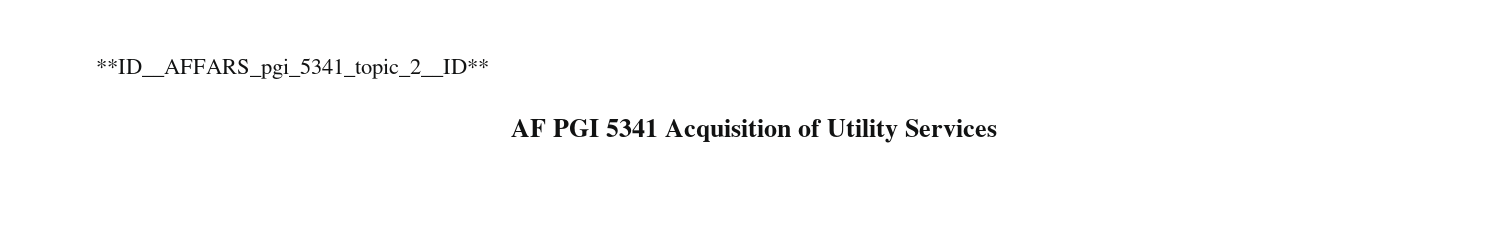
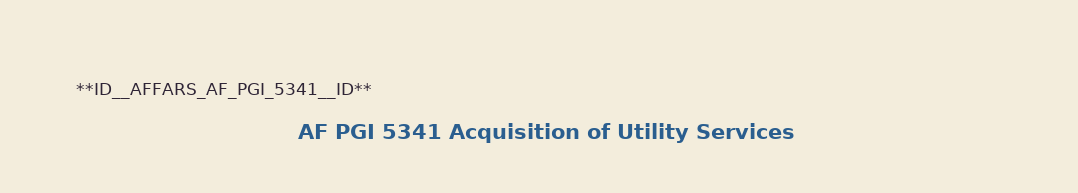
[96,58,489,79] **ID__AFFARS_pgi_5341_topic_2__ID** -> [76,83,372,99] **ID__AFFARS_AF_PGI_5341__ID**

